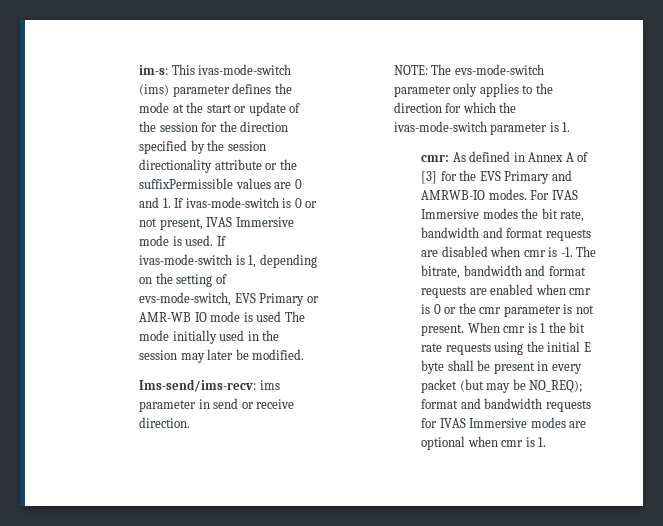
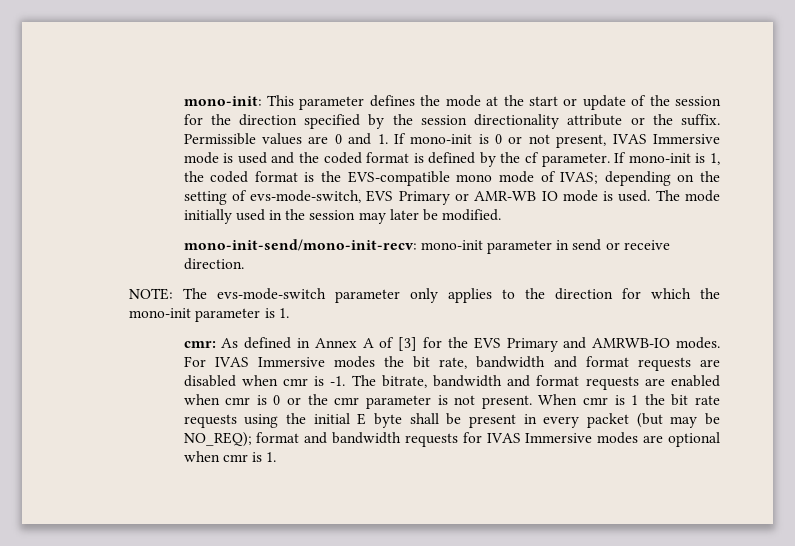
[139,64,292,75] [139,84,170,96] im-s: This ivas-mode-switch (ims) -> [183,95,295,106] mono-init: This
[139,178,234,189] suffixPermissible -> [681,114,721,126] [183,133,256,145] suffix. Permissible
[185,197,279,208] ivas-mode-switch -> [410,134,473,144] mono-init
[185,235,226,246] [139,254,257,268] used. If ivas-mode-switch is 1, -> [237,152,721,167] [183,171,599,186] used and the coded format is defined by the cf parameter. If mono-init is 1, the coded format is the EVS-compatible mono mode of IVAS;
[256,311,282,322] used -> [618,190,651,202] used.
[139,379,280,392] Ims-send/ims-recv: ims -> [183,239,483,251] mono-init-send/mono-init-recv: mono-init
[393,121,487,132] ivas-mode-switch -> [129,308,192,318] mono-init

